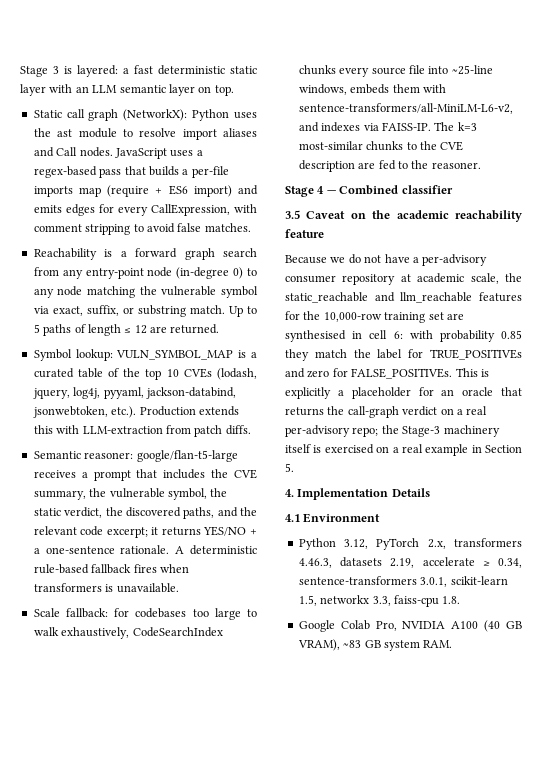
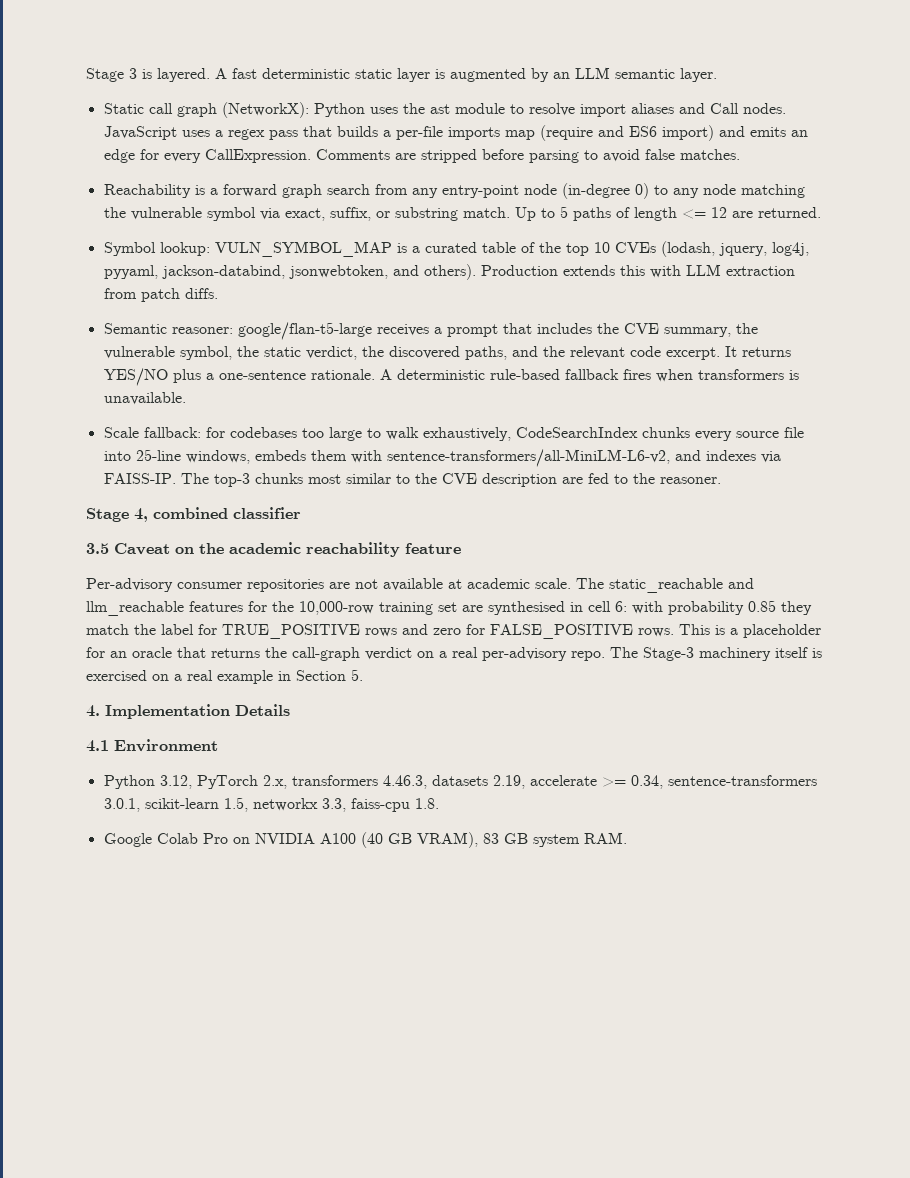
[77,65,129,77] layered: a -> [157,68,227,82] layered. A
[49,84,234,96] with an LLM semantic layer on top. -> [435,67,717,82] is augmented by an LLM semantic layer.
[33,166,97,178] regex-based -> [227,129,265,140] regex
[155,188,163,194] + -> [597,126,624,137] and
[65,204,257,216] [33,224,131,235] edges for every CallExpression, with comment stripping -> [790,130,808,137] [103,149,579,163] an edge for every CallExpression. Comments are stripped before parsing
[124,327,132,333] ≤ -> [681,209,706,219] <=
[111,406,137,418] etc.). -> [392,264,476,280] and others).
[82,426,163,434] LLM-extraction -> [685,264,795,276] LLM extraction
[106,527,159,538] excerpt; it -> [665,346,737,360] excerpt. It
[249,529,257,535] + -> [172,369,201,383] plus
[451,65,493,75] ~25-line -> [135,449,181,461] 25-line
[457,122,477,131] [298,141,404,151] k=3 most-similar chunks -> [213,473,391,487] top-3 chunks most similar
[317,185,399,195] 4 — Combined -> [134,507,228,522] 4, combined
[285,254,488,266] [285,273,522,285] Because we do not have a per-advisory consumer repository at academic scale, the -> [86,578,604,592] Per-advisory consumer repositories are not available at academic scale. The
[430,349,522,360] TRUE_POSITIVEs -> [222,624,397,639] TRUE_POSITIVE rows
[351,368,453,379] FALSE_POSITIVEs. -> [490,624,674,639] FALSE_POSITIVE rows.
[285,387,331,399] explicitly -> (725, 630) none
[352,425,399,437] repo; the -> [571,647,638,661] repo. The
[482,560,490,566] ≥ -> [601,777,626,787] >=
[375,621,397,631] Pro, -> [202,833,250,844] Pro on
[343,640,362,648] ~83 -> [482,833,499,844] 83

